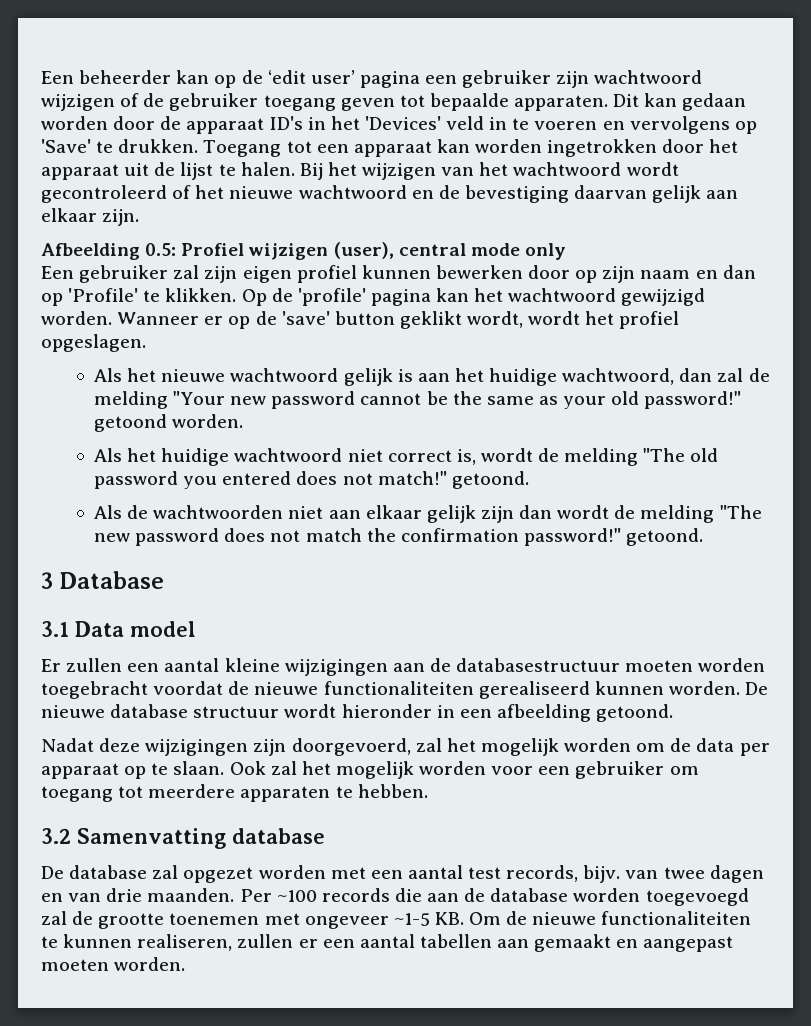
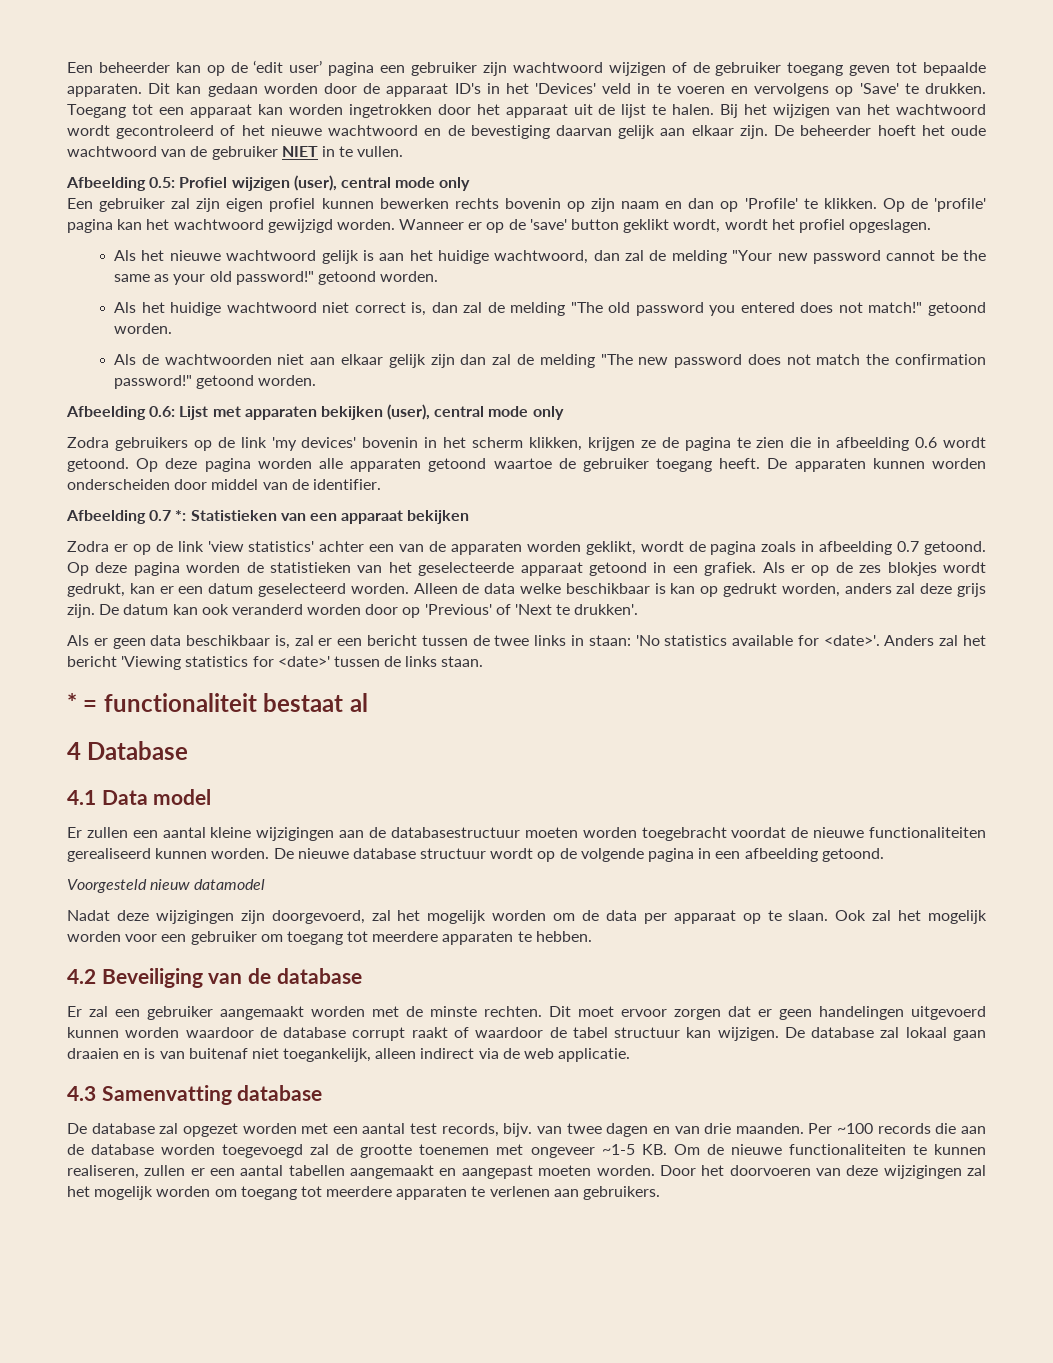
(140, 217) none -> [774,125,986,136] [67,146,404,160] De beheerder hoeft het oude wachtwoord van de gebruiker NIET in te vullen.
[528,265,571,279] door -> [454,198,561,209] rechts bovenin
[480,448,533,462] wordt -> [431,302,483,313] dan zal
[451,471,529,489] getoond. -> [928,302,987,316] [114,323,173,334] getoond worden.
[557,505,610,519] wordt -> [492,354,512,365] zal
[626,528,704,546] [41,572,53,589] getoond. // 3 -> [196,375,317,389] [66,404,564,420] [67,437,986,451] [67,458,986,472] [67,479,381,490] [66,510,470,524] [67,541,987,555] [67,562,986,576] [67,583,986,597] [67,604,639,618] [67,635,986,649] [67,656,484,670] [67,693,368,712] [67,742,81,760] getoond worden. // Afbeelding 0.6: Lijst met apparaten bekijken (user), central mode only // Zodra gebruikers op de link 'my devices' bovenin in het scherm klikken, krijgen ze de pagina te zien die in afbeelding 0.6 wordt getoond. Op deze pagina worden alle apparaten getoond waartoe de gebruiker toegang heeft. De apparaten kunnen worden onderscheiden door middel van de identifier. // Afbeelding 0.7 *: Statistieken van een apparaat bekijken // Zodra er op de link 'view statistics' achter een van de apparaten worden geklikt, wordt de pagina zoals in afbeelding 0.7 getoond. Op deze pagina worden de statistieken van het geselecteerde apparaat getoond in een grafiek. Als er op de zes blokjes wordt gedrukt, kan er een datum geselecteerd worden. Alleen de data welke beschikbaar is kan op gedrukt worden, anders zal deze grijs zijn. De datum kan ook veranderd worden door op 'Previous' of 'Next te drukken'. // Als er geen data beschikbaar is, zal er een bericht tussen de twee links in staan: 'No statistics available for <date>'. Anders zal het bericht 'Viewing statistics for <date>' tussen de links staan. // * = functionaliteit bestaat al // 4
[41,621,69,637] 3.1 -> [67,790,96,805] 4.1
[341,704,432,718] hieronder -> [537,848,695,862] op de volgende pagina
(674, 713) none -> [67,879,266,893] // Voorgesteld nieuw datamodel
[41,828,71,844] 3.2 -> [67,968,362,988] [67,1006,986,1020] [67,1027,987,1041] [67,1048,631,1062] [67,1086,96,1101] 4.2 Beveiliging van de database // Er zal een gebruiker aangemaakt worden met de minste rechten. Dit moet ervoor zorgen dat er geen handelingen uitgevoerd kunnen worden waardoor de database corrupt raakt of waardoor de tabel structuur kan wijzigen. De database zal lokaal gaan draaien en is van buitenaf niet toegankelijk, alleen indirect via de web applicatie. // 4.3
[497,934,612,952] aan gemaakt -> [350,1165,435,1179] aangemaakt
(186, 964) none -> [659,1165,987,1179] [67,1186,661,1200] Door het doorvoeren van deze wijzigingen zal het mogelijk worden om toegang tot meerdere apparaten te verlenen aan gebruikers.

